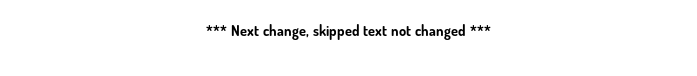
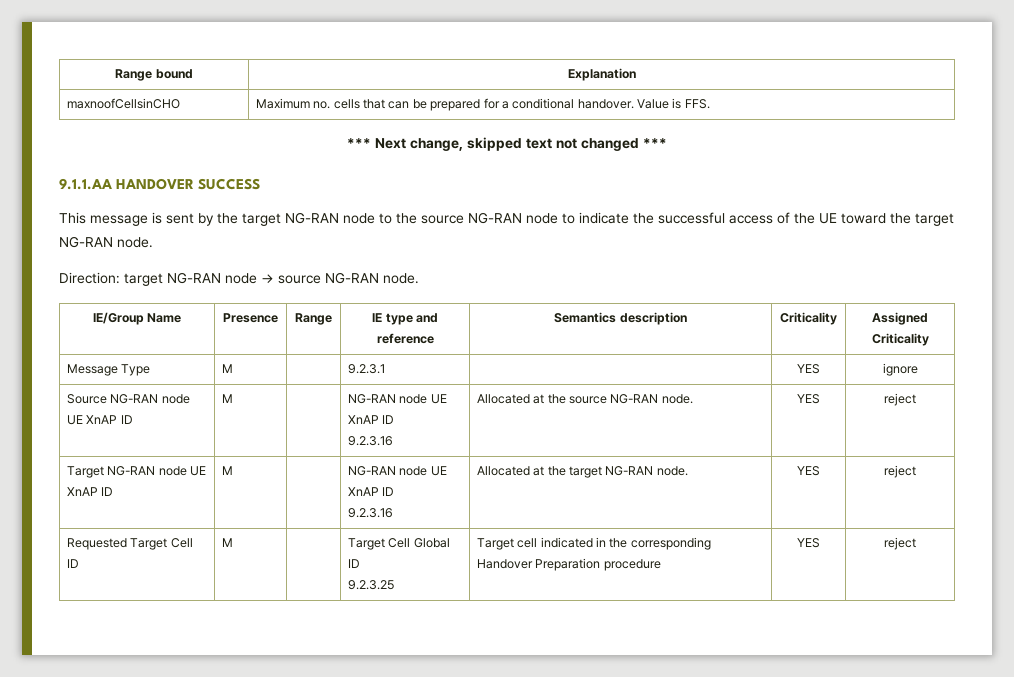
(205, 30) none -> [115,69,193,81] [567,68,636,81] [66,98,180,109] [255,98,710,111] Range bound | Explanation // maxnoofCellsinCHO | Maximum no. cells that can be prepared for a conditional handover. Value is FFS. //
(492, 30) none -> [59,178,261,190] [59,212,954,226] [59,236,153,248] [59,272,419,286] [92,312,182,325] [223,313,278,323] [295,313,332,325] [372,313,438,325] [376,333,434,344] [554,312,687,325] [780,312,837,325] [872,312,928,325] [871,333,929,346] [66,364,151,376] [221,364,233,373] [347,364,385,374] [797,364,820,374] [882,363,918,376] [66,394,190,404] [66,415,133,425] [221,394,233,403] [347,394,447,404] [347,415,395,424] [347,436,393,446] [476,394,693,404] [797,394,820,404] [884,393,916,406] [66,466,207,478] [66,487,114,496] [221,466,233,475] [347,466,447,476] [347,487,395,496] [347,508,393,518] [476,466,688,478] [797,466,820,476] [884,465,916,478] [66,538,193,550] [66,559,79,568] [221,538,233,547] [347,538,450,550] [347,559,360,568] [347,580,394,590] [476,537,711,550] [476,558,661,571] [797,538,820,548] [884,537,916,550] // 9.1.1.AA HANDOVER SUCCESS // This message is sent by the target NG-RAN node to the source NG-RAN node to indicate the successful access of the UE toward the target NG-RAN node. // Direction: target NG-RAN node → source NG-RAN node. // IE/Group Name | Presence | Range | IE type and reference | Semantics description | Criticality | Assigned Criticality // Message Type | M | | 9.2.3.1 | | YES | ignore // Source NG-RAN node UE XnAP ID | M | | NG-RAN node UE XnAP ID // 9.2.3.16 | Allocated at the source NG-RAN node. | YES | reject // Target NG-RAN node UE XnAP ID | M | | NG-RAN node UE XnAP ID // 9.2.3.16 | Allocated at the target NG-RAN node. | YES | reject // Requested Target Cell ID | M | | Target Cell Global ID // 9.2.3.25 | Target cell indicated in the corresponding Handover Preparation procedure | YES | reject

